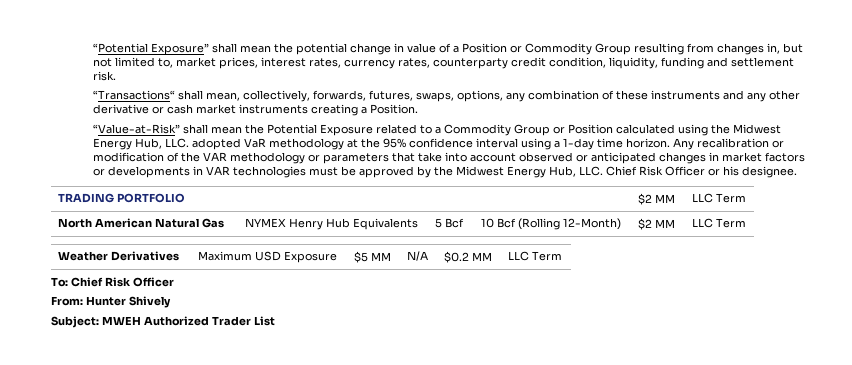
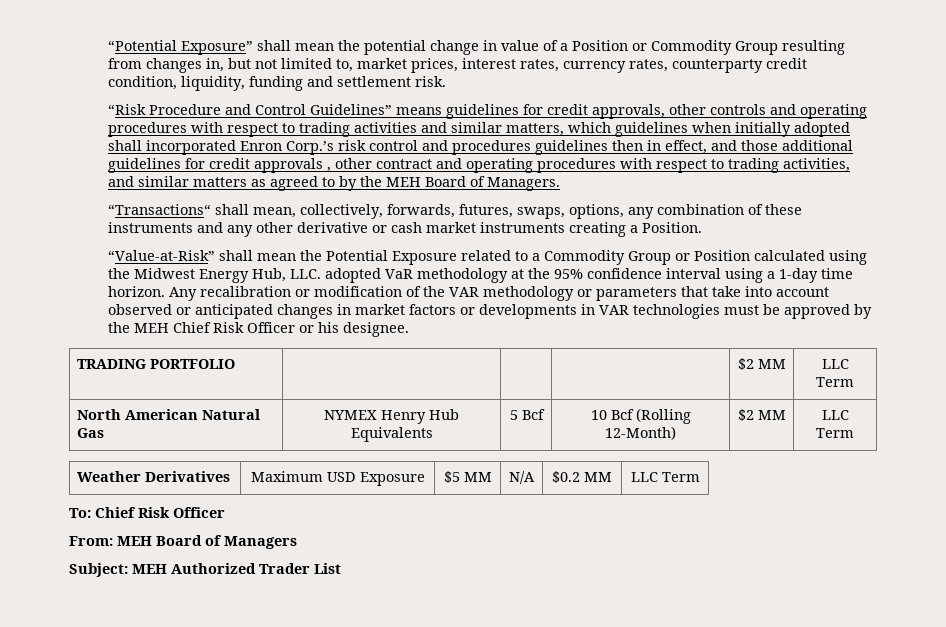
(117, 76) none -> [107,104,867,119] [107,122,850,137] [107,140,853,155] [107,158,850,173] [107,176,560,191] // “Risk Procedure and Control Guidelines” means guidelines for credit approvals, other controls and operating procedures with respect to trading activities and similar matters, which guidelines when initially adopted shall incorporated Enron Corp.’s risk control and procedures guidelines then in effect, and those additional guidelines for credit approvals , other contract and operating procedures with respect to trading activities, and similar matters as agreed to by the MEH Board of Managers.
[456,166,604,178] Midwest Energy Hub, LLC. -> [133,323,169,333] MEH
[86,296,171,308] Hunter Shively -> [117,535,297,549] MEH Board of Managers
[102,316,141,325] MWEH -> [132,564,167,574] MEH

